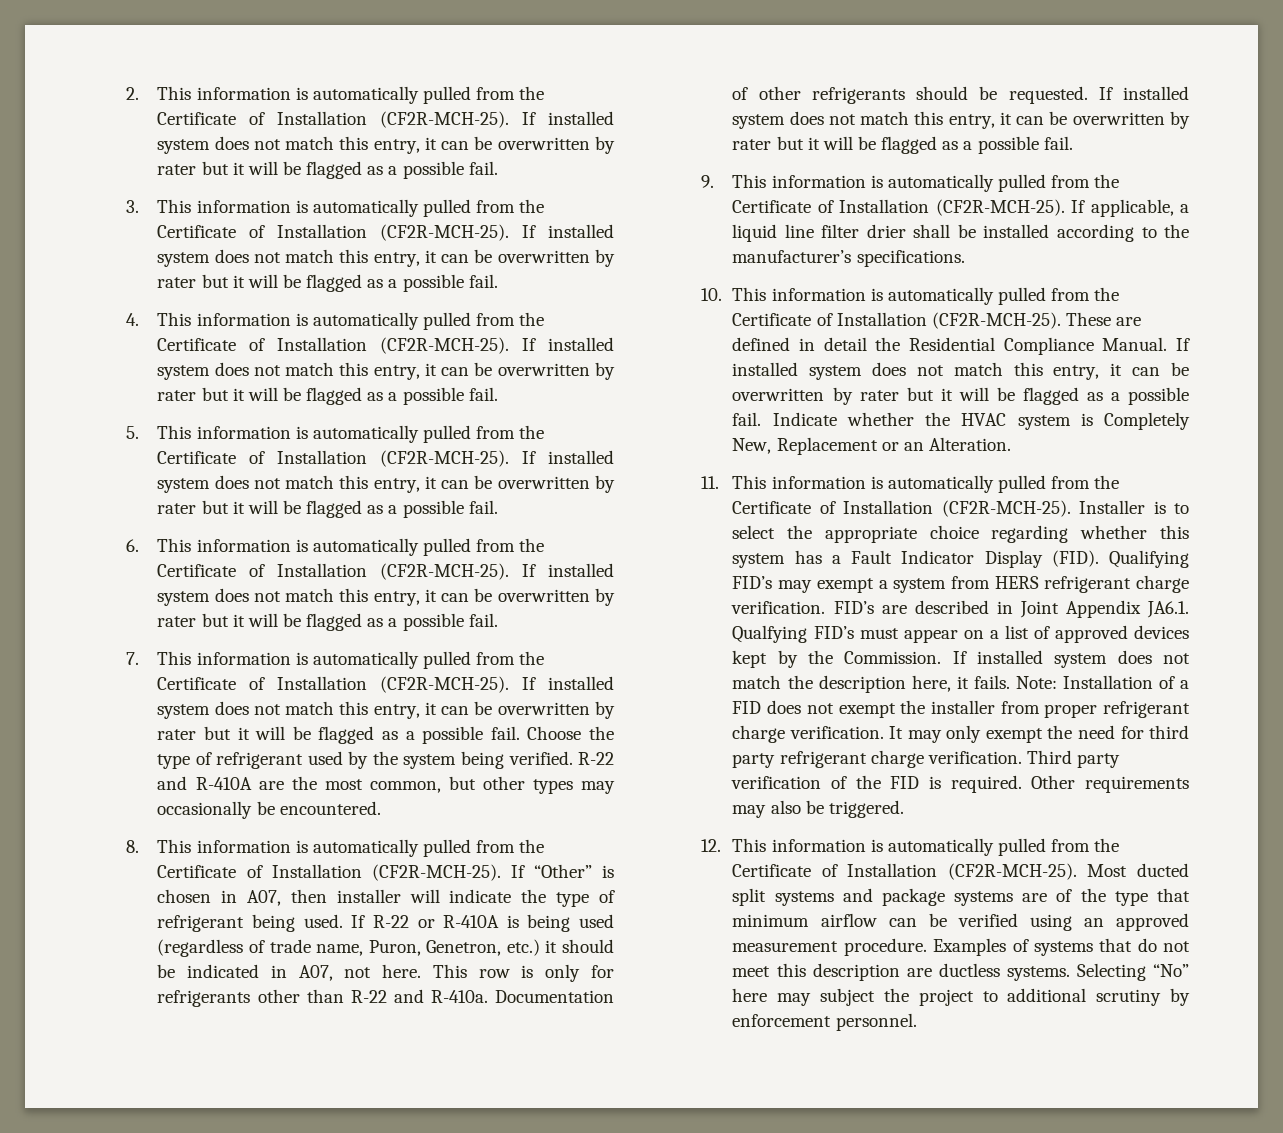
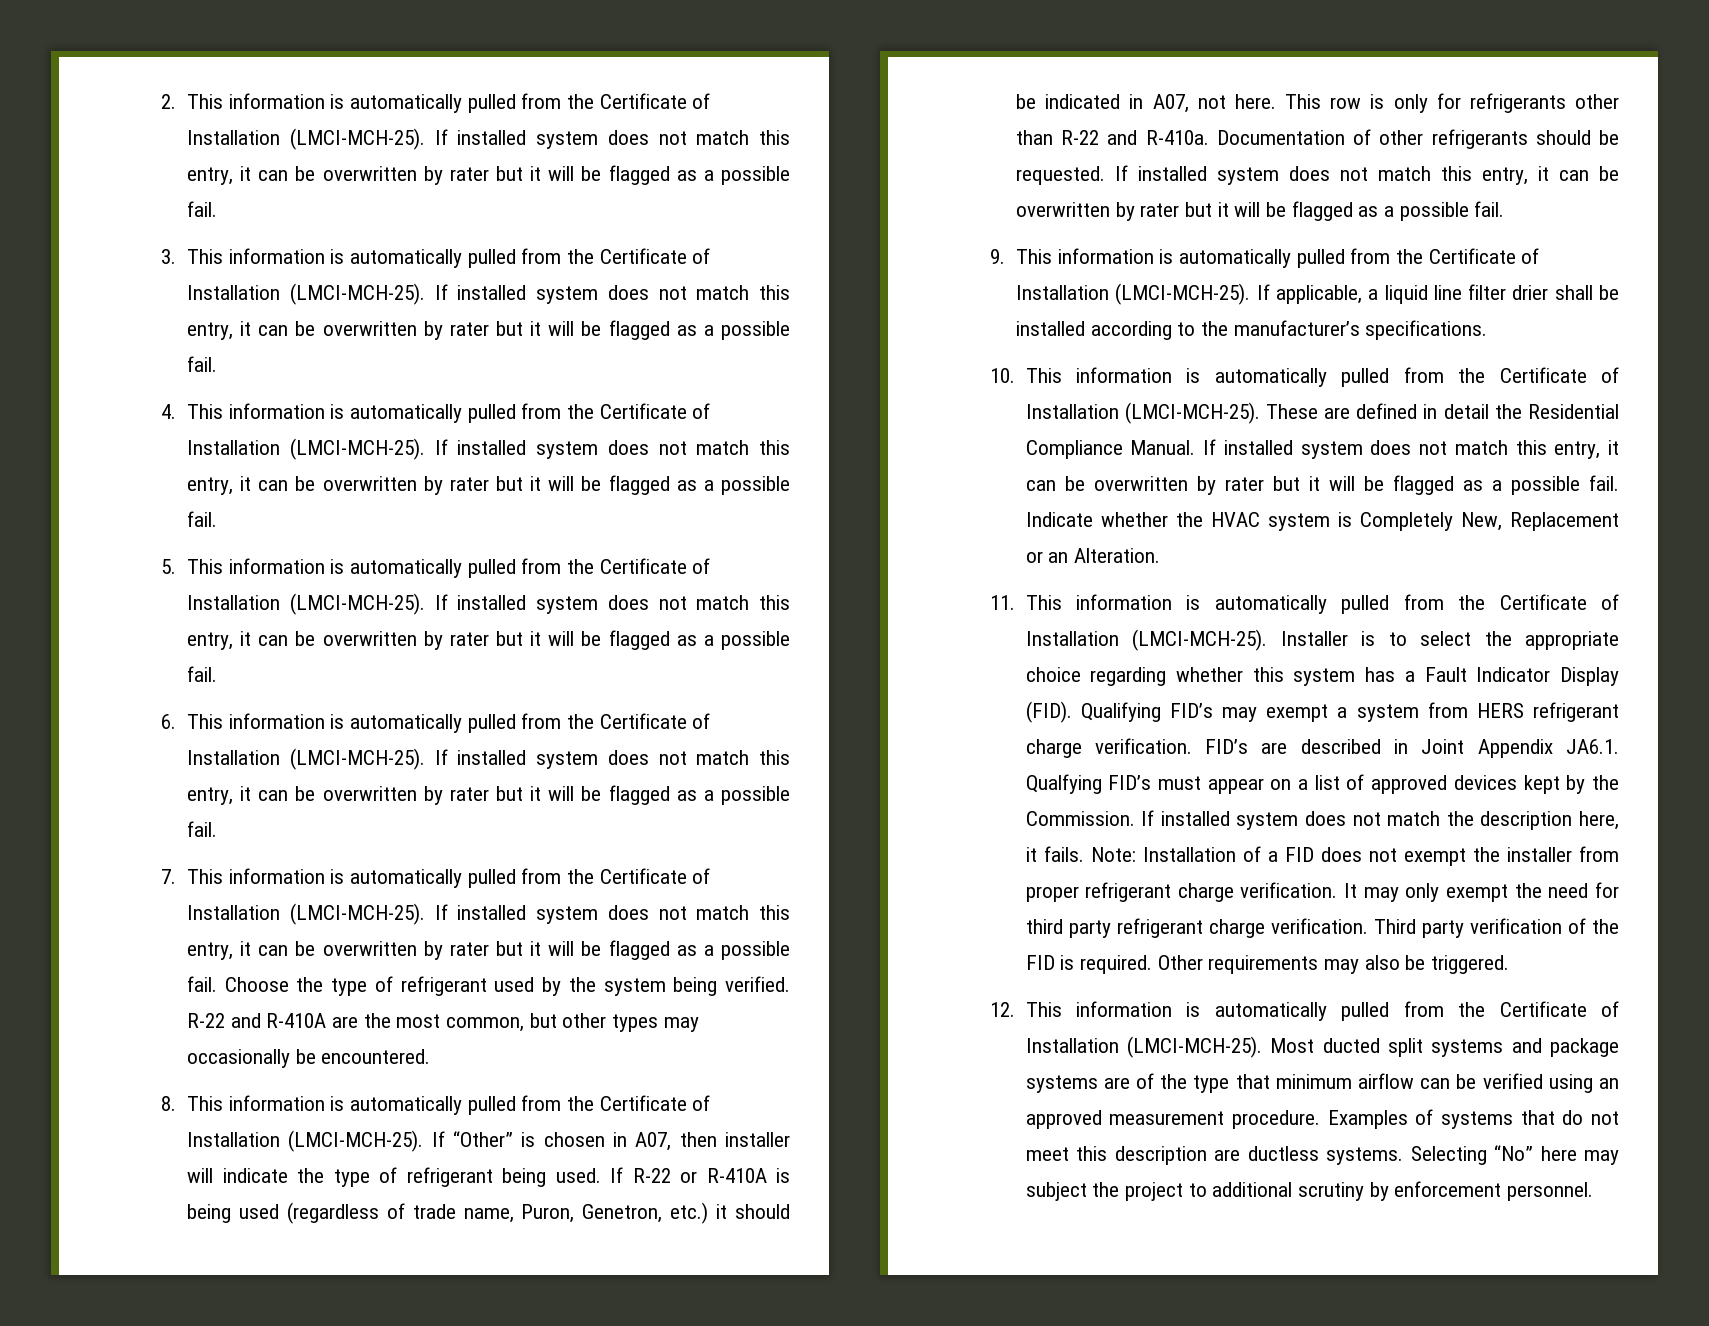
[380,111,510,128] (CF2R-MCH-25). -> [289,128,425,150] (LMCI-MCH-25).
[380,224,510,241] (CF2R-MCH-25). -> [289,283,425,305] (LMCI-MCH-25).
[380,337,510,354] (CF2R-MCH-25). -> [289,438,425,460] (LMCI-MCH-25).
[380,450,510,467] (CF2R-MCH-25). -> [289,593,425,615] (LMCI-MCH-25).
[380,563,510,580] (CF2R-MCH-25). -> [289,748,425,770] (LMCI-MCH-25).
[380,676,510,693] (CF2R-MCH-25). -> [289,903,425,925] (LMCI-MCH-25).
[371,864,501,881] (CF2R-MCH-25). -> [288,1130,424,1152] (LMCI-MCH-25).
[935,199,1065,216] (CF2R-MCH-25). -> [1115,283,1251,305] (LMCI-MCH-25).
[931,312,1061,329] (CF2R-MCH-25). -> [1124,402,1260,424] (LMCI-MCH-25).
[941,500,1071,517] (CF2R-MCH-25). -> [1131,629,1267,651] (LMCI-MCH-25).
[947,863,1077,880] (CF2R-MCH-25). -> [1126,1036,1262,1058] (LMCI-MCH-25).

